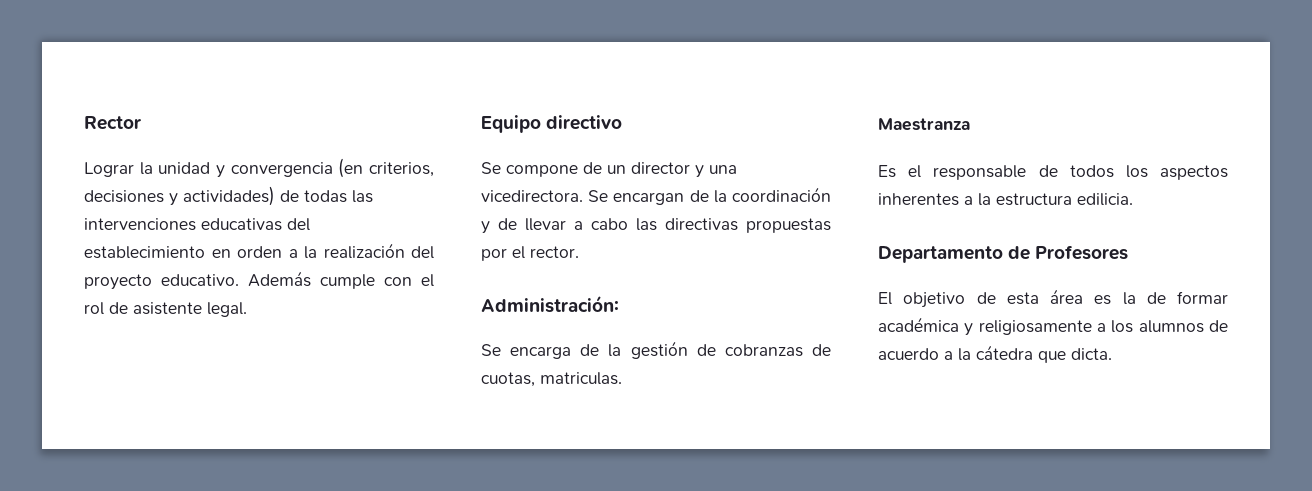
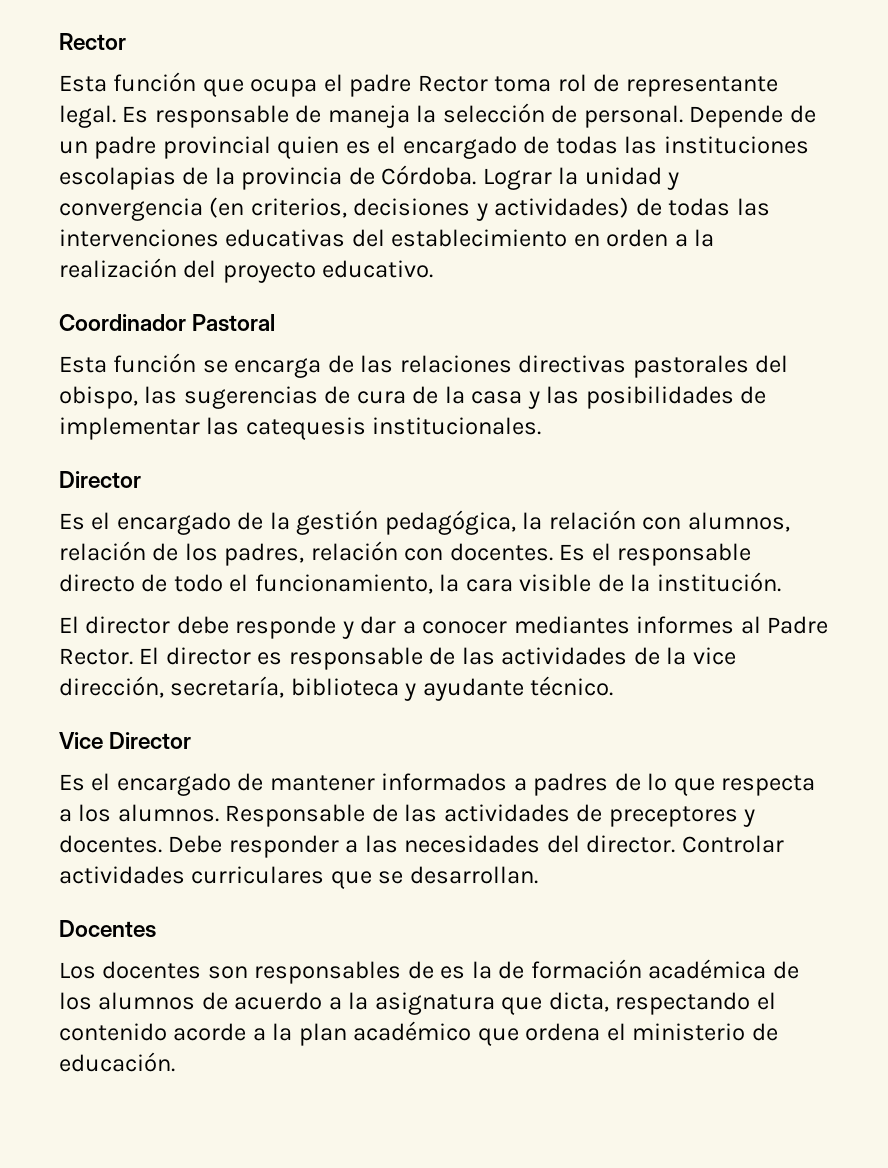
(141, 123) none -> [59,72,778,97] [59,103,816,128] [59,136,809,159] [59,165,477,190] Esta función que ocupa el padre Rector toma rol de representante legal. Es responsable de maneja la selección de personal. Depende de un padre provincial quien es el encargado de todas las instituciones escolapias de la provincia de Córdoba.
[248,271,434,289] [84,302,247,317] [481,115,623,133] [481,162,737,178] [481,187,831,205] [481,218,831,234] [481,246,579,261] [481,295,619,313] [481,341,831,359] [481,372,622,387] [878,118,970,131] [878,165,1228,180] [878,193,1133,206] [878,245,1129,263] [878,289,1228,308] [878,317,1106,336] Además cumple con el rol de asistente legal. // Equipo directivo // Se compone de un director y una vicedirectora. Se encargan de la coordinación y de llevar a cabo las directivas propuestas por el rector. // Administración: // Se encarga de la gestión de cobranzas de cuotas, matriculas. // Maestranza // Es el responsable de todos los aspectos inherentes a la estructura edilicia. // Departamento de Profesores // El objetivo de esta área es la de formar académica y religiosamente a -> [59,314,276,332] [59,353,789,378] [59,386,767,409] [59,417,542,440] [59,471,141,488] [59,510,790,535] [59,541,752,566] [59,572,781,594] [59,616,829,639] [59,647,736,670] [59,676,614,701] [59,732,192,749] [59,773,816,796] [59,804,756,827] [59,835,784,858] [59,866,538,889] [59,920,156,938] [59,959,799,984] // Coordinador Pastoral // Esta función se encarga de las relaciones directivas pastorales del obispo, las sugerencias de cura de la casa y las posibilidades de implementar las catequesis institucionales. // Director // Es el encargado de la gestión pedagógica, la relación con alumnos, relación de los padres, relación con docentes. Es el responsable directo de todo el funcionamiento, la cara visible de la institución. // El director debe responde y dar a conocer mediantes informes al Padre Rector. El director es responsable de las actividades de la vice dirección, secretaría, biblioteca y ayudante técnico. // Vice Director // Es el encargado de mantener informados a padres de lo que respecta a los alumnos. Responsable de las actividades de preceptores y docentes. Debe responder a las necesidades del director. Controlar actividades curriculares que se desarrollan. // Docentes // Los docentes son responsables de es la de formación académica de
[976,345,1112,363] cátedra que dicta. -> [374,992,776,1015] [59,1021,778,1046] [59,1052,175,1072] asignatura que dicta, respectando el contenido acorde a la plan académico que ordena el ministerio de educación.

